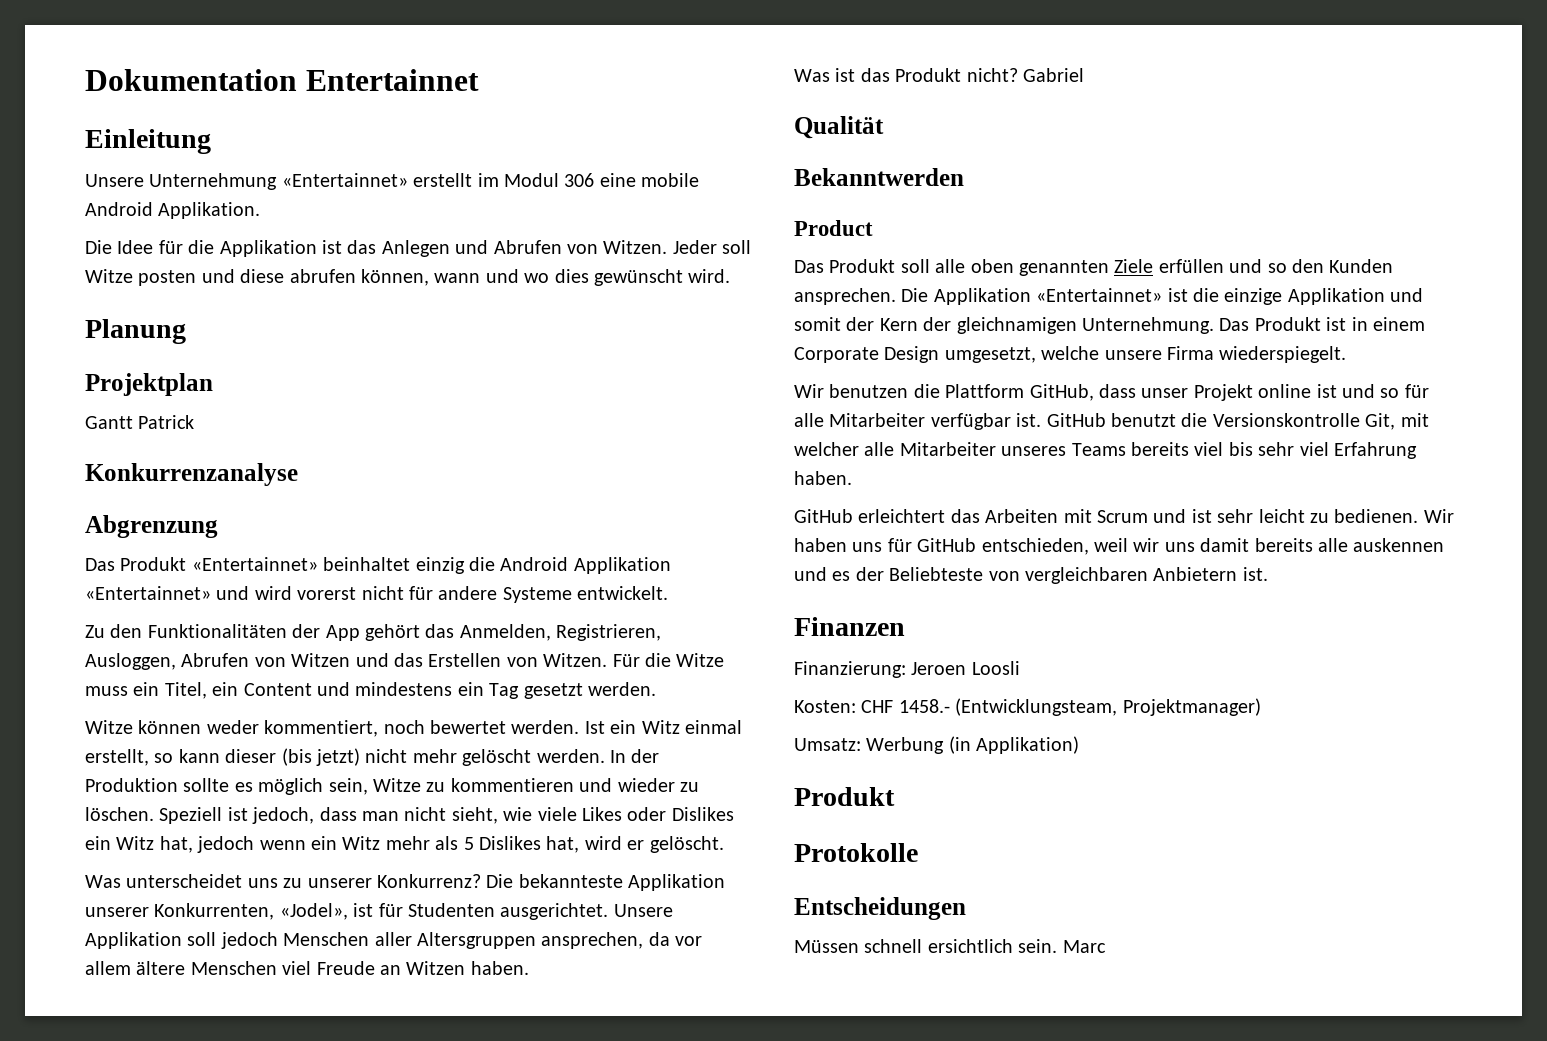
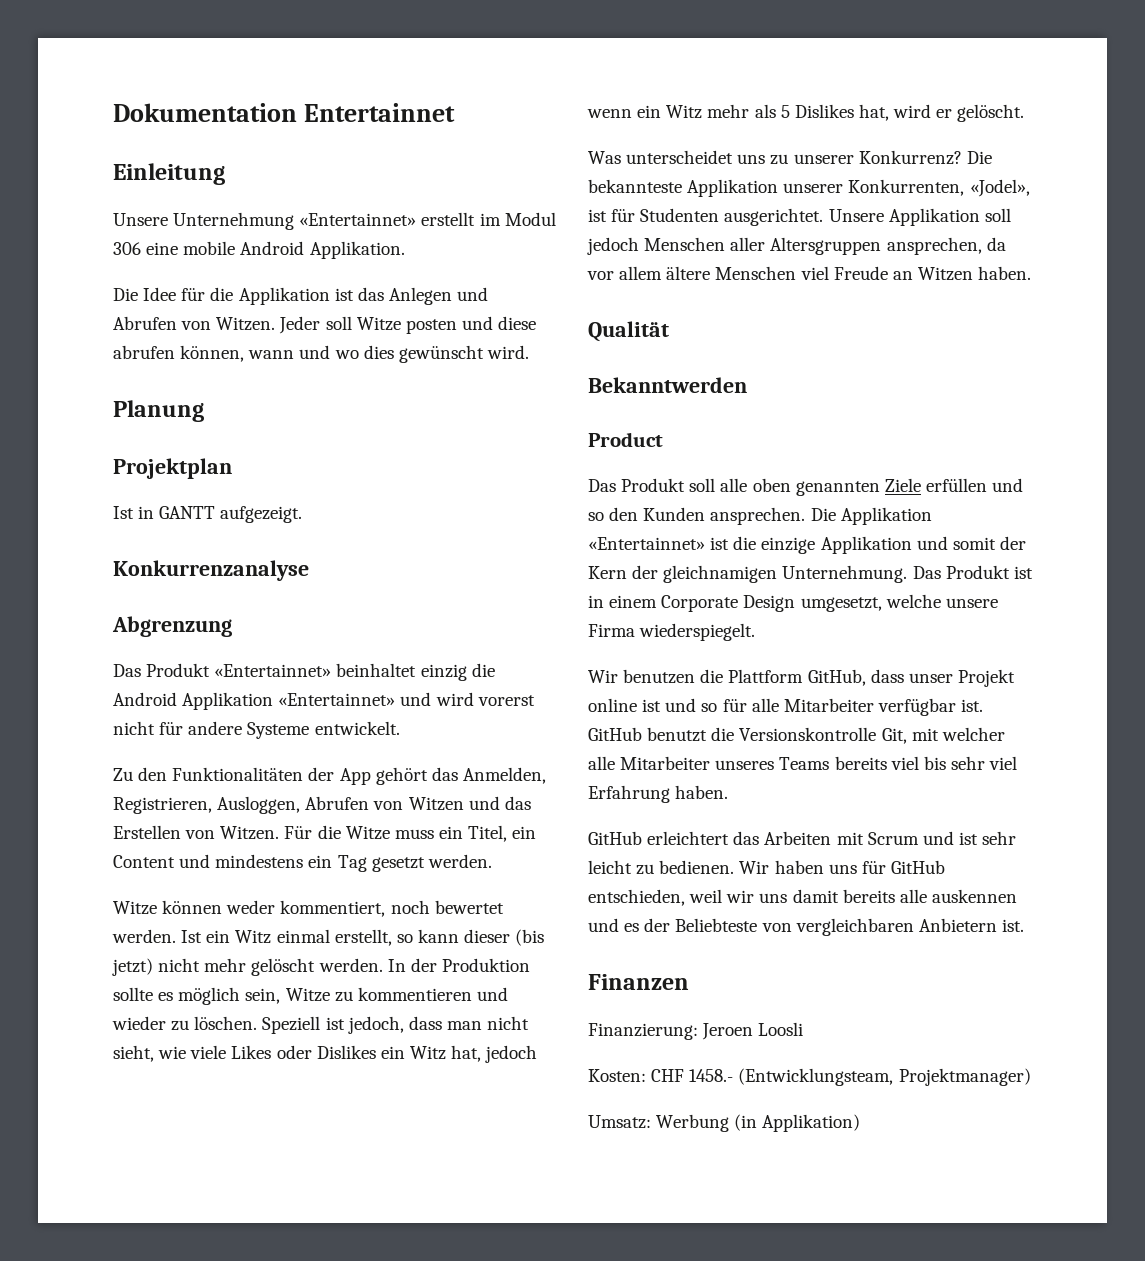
[85,415,195,429] Gantt Patrick -> [113,506,303,523] Ist in GANTT aufgezeigt.
[794,68,1084,82] // Was ist das Produkt nicht? Gabriel -> (1032, 273) none
[794,787,895,806] [794,843,918,862] [794,897,966,920] [794,939,1106,953] // Produkt // Protokolle // Entscheidungen // Müssen schnell ersichtlich sein. Marc -> (861, 1123) none

